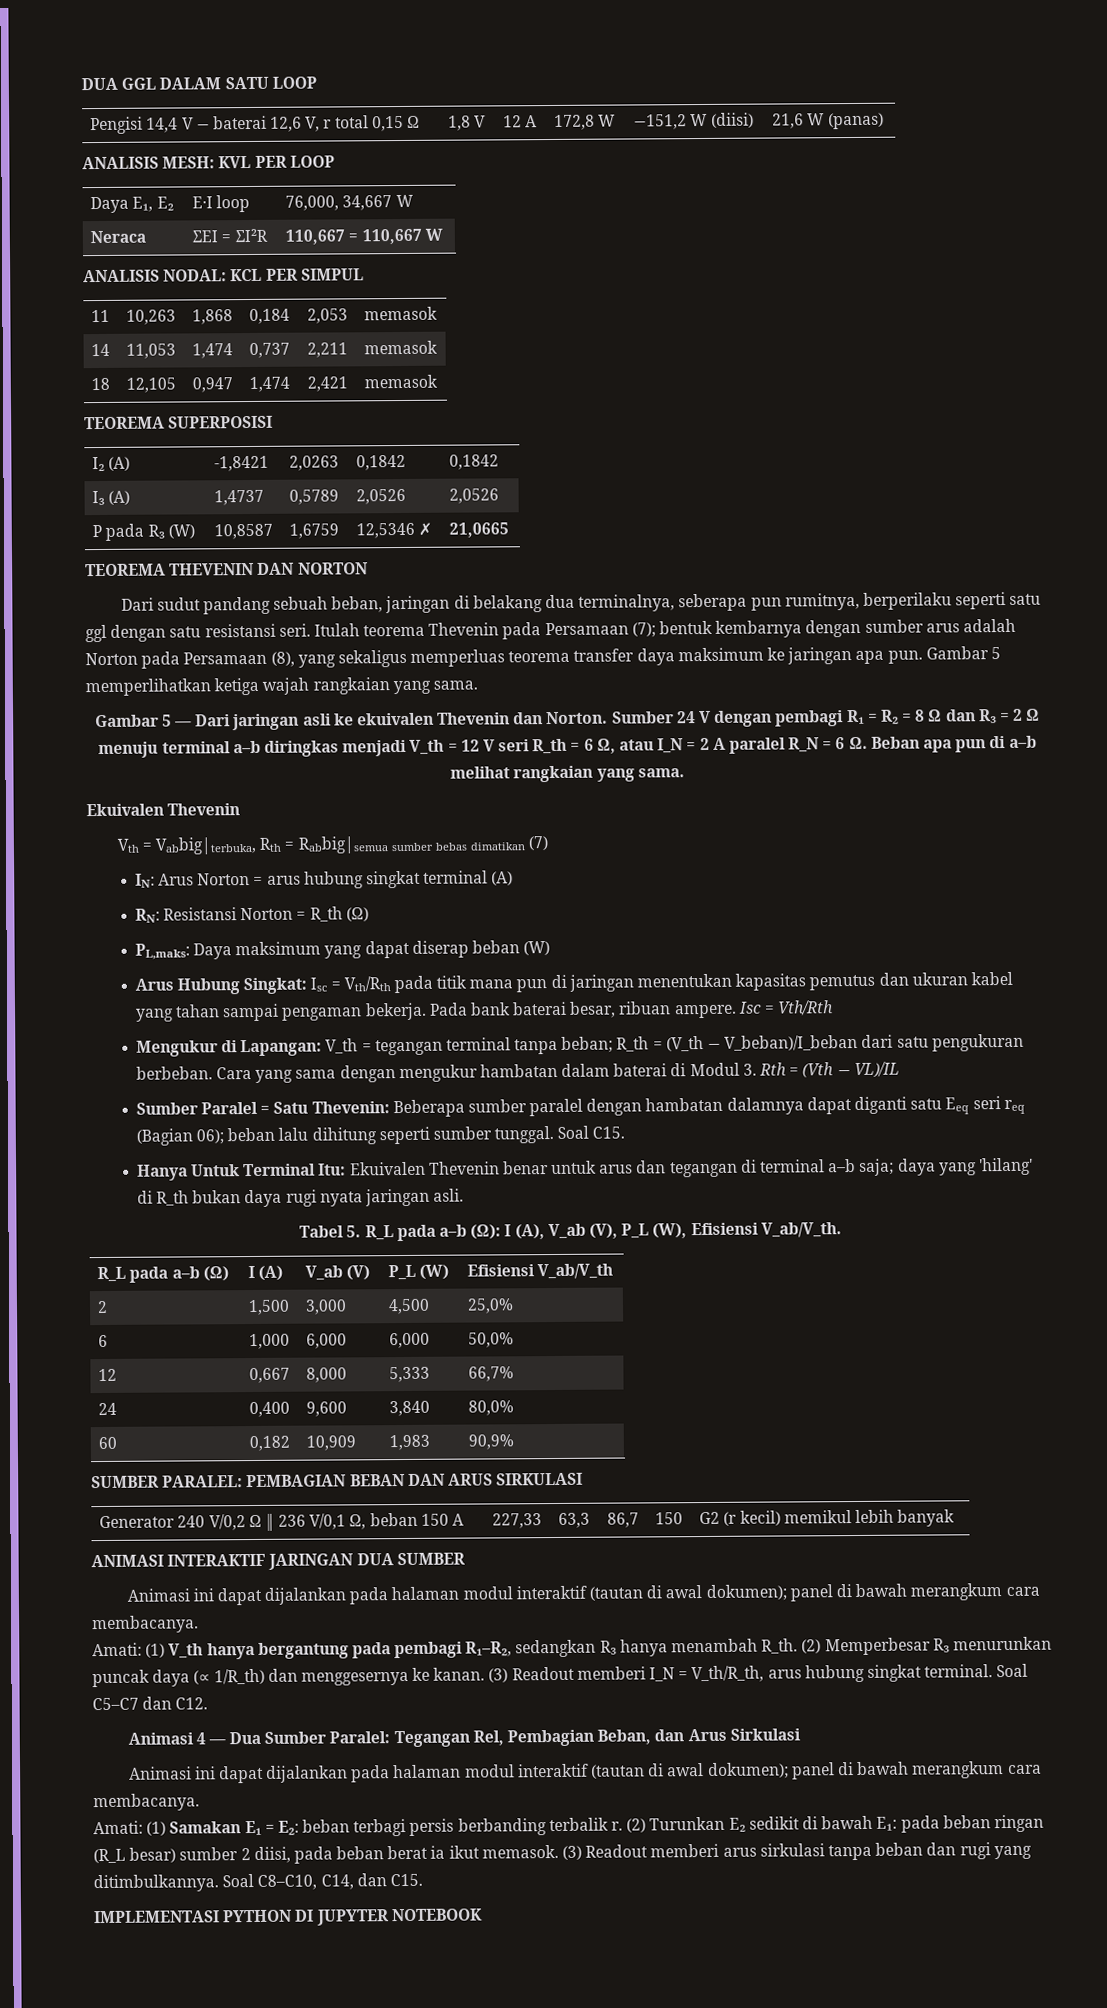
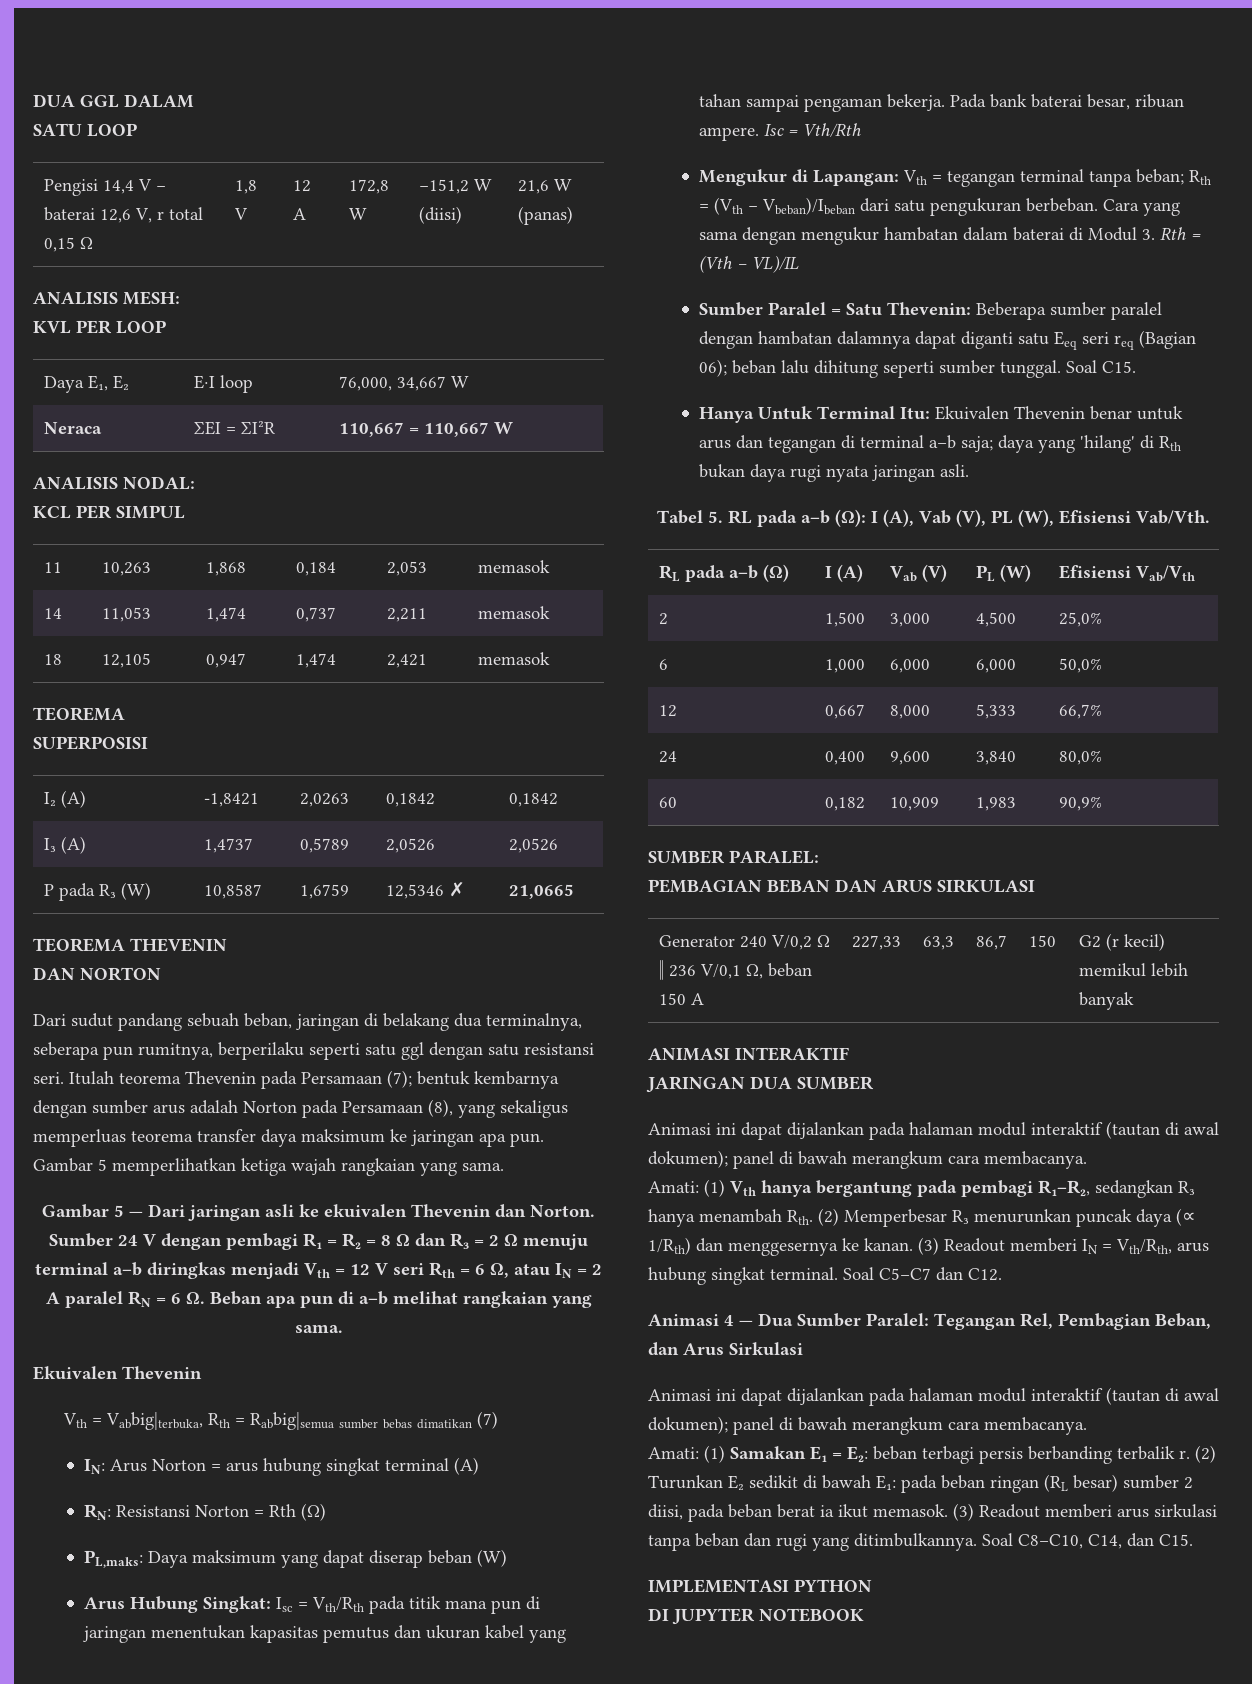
(222, 83) none -> (194, 101) //
(216, 162) none -> (180, 298) //
(228, 275) none -> (195, 483) //
(165, 423) none -> (125, 714) //
(255, 569) none -> (227, 945) //
[409,739,445,755] V_th -> [304,1263,330,1278] Vth
[532,738,568,755] R_th -> [429,1262,455,1278] Rth
[657,738,684,754] I_N -> [555,1263,572,1278] IN
[788,737,820,753] R_N -> [127,1291,151,1307] RN
[309,906,343,922] R_th -> [269,1504,297,1517] Rth
[325,1038,359,1054] V_th -> [903,170,928,185] Vth
[616,1034,859,1052] R_th = (V_th − V_beban)/I_beban -> [1189,170,1212,185] [699,197,856,215] Rth = (Vth − Vbeban)/Ibeban
[155,1190,189,1206] R_th -> [1159,436,1182,451] Rth
[364,1225,394,1241] R_L -> [728,510,752,524] RL
[547,1222,842,1240] [97,1266,127,1283] V_ab (V), P_L (W), Efisiensi V_ab/V_th. // R_L -> [919,509,1210,527] [658,565,680,582] Vab (V), PL (W), Efisiensi Vab/Vth. // RL
[305,1265,344,1281] V_ab -> [889,566,917,582] Vab
[388,1264,417,1281] P_L -> [975,565,995,582] PL
[537,1263,614,1280] V_ab/V_th -> [1135,565,1195,582] Vab/Vth
(244, 1481) none -> (819, 857) //
(267, 1560) none -> (849, 1054) //
[168,1643,204,1659] V_th -> [730,1181,756,1196] Vth
[761,1638,799,1654] R_th. -> [787,1210,813,1225] Rth.
[213,1668,265,1685] 1/R_th) -> [648,1237,691,1255] 1/Rth)
[649,1665,765,1683] I_N = V_th/R_th, -> [1082,1239,1172,1254] IN = Vth/Rth,
[93,1848,126,1864] (R_L -> [1044,1474,1068,1492] (RL
(293, 1916) none -> (872, 1585) //

